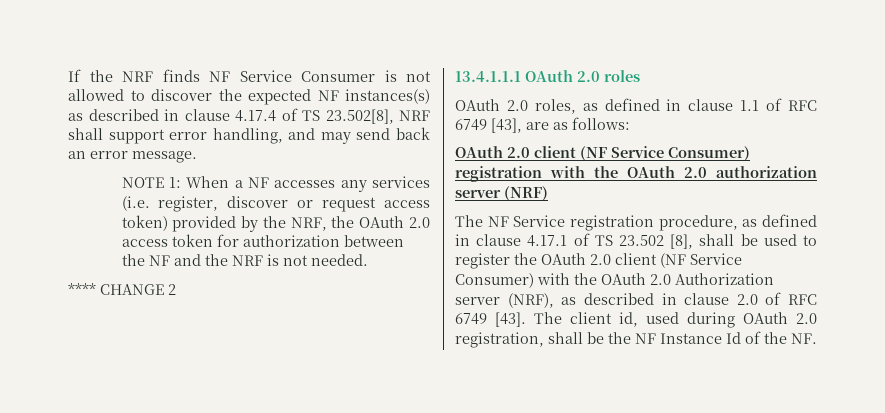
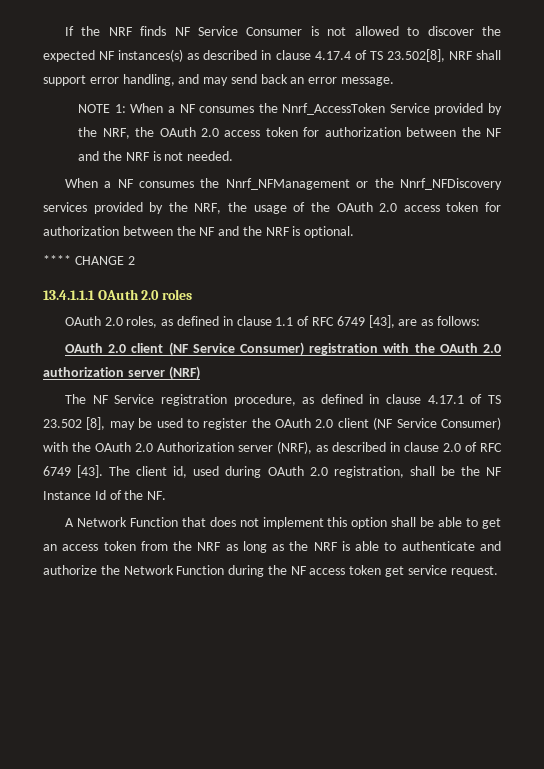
[274,176,430,192] [121,196,431,212] [121,215,168,231] accesses any services (i.e. register, discover or request access token) -> [199,103,430,115] consumes the Nnrf_AccessToken Service
(368, 260) none -> [64,178,502,190] [43,202,502,214] [43,226,355,238] // When a NF consumes the Nnrf_NFManagement or the Nnrf_NFDiscovery services provided by the NRF, the usage of the OAuth 2.0 access token for authorization between the NF and the NRF is optional.
[699,234,735,246] shall -> [109,421,135,430] may
(817, 338) none -> [64,517,501,529] [43,541,501,553] [43,565,498,577] // A Network Function that does not implement this option shall be able to get an access token from the NRF as long as the NRF is able to authenticate and authorize the Network Function during the NF access token get service request.

